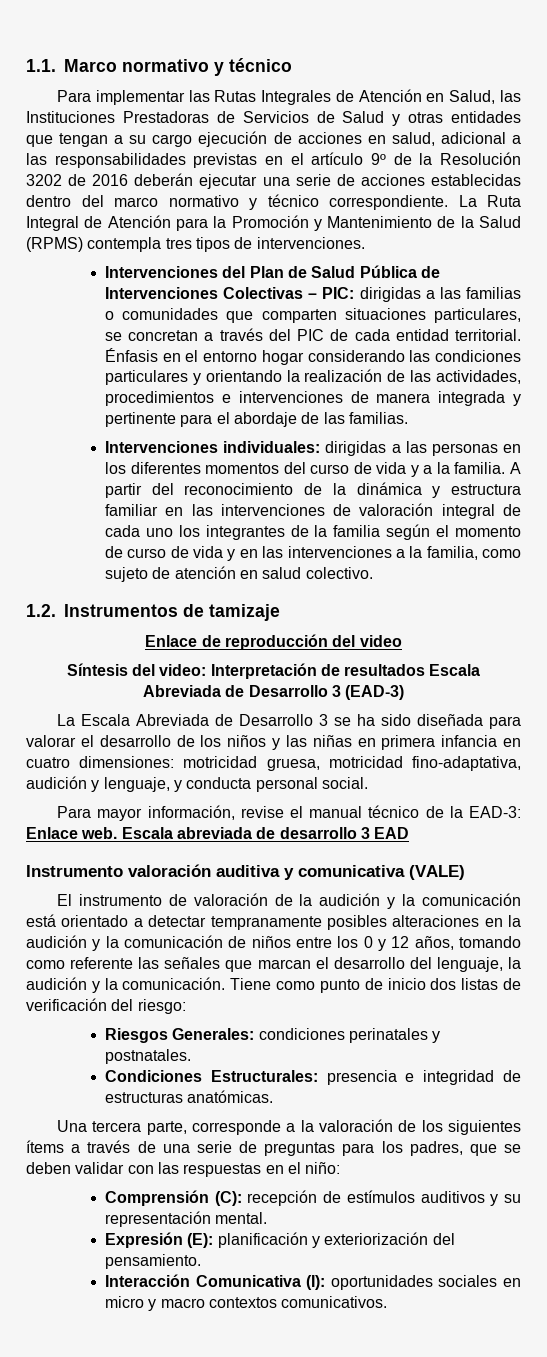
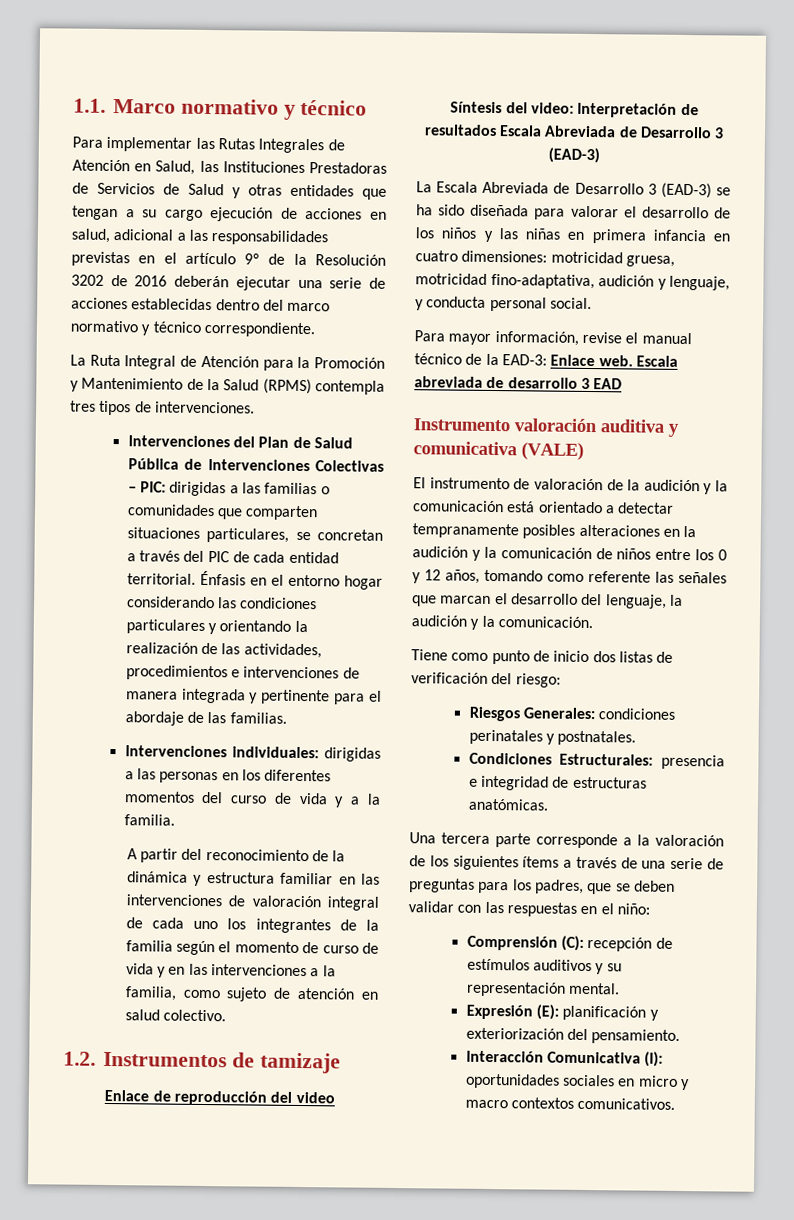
(448, 202) none -> (315, 329) //
(506, 468) none -> (175, 820) //
(329, 720) none -> [660,182,712,199] (EAD-3)
(226, 983) none -> (593, 622) //
[146,1121,187,1135] parte, -> [495,833,531,848] parte

